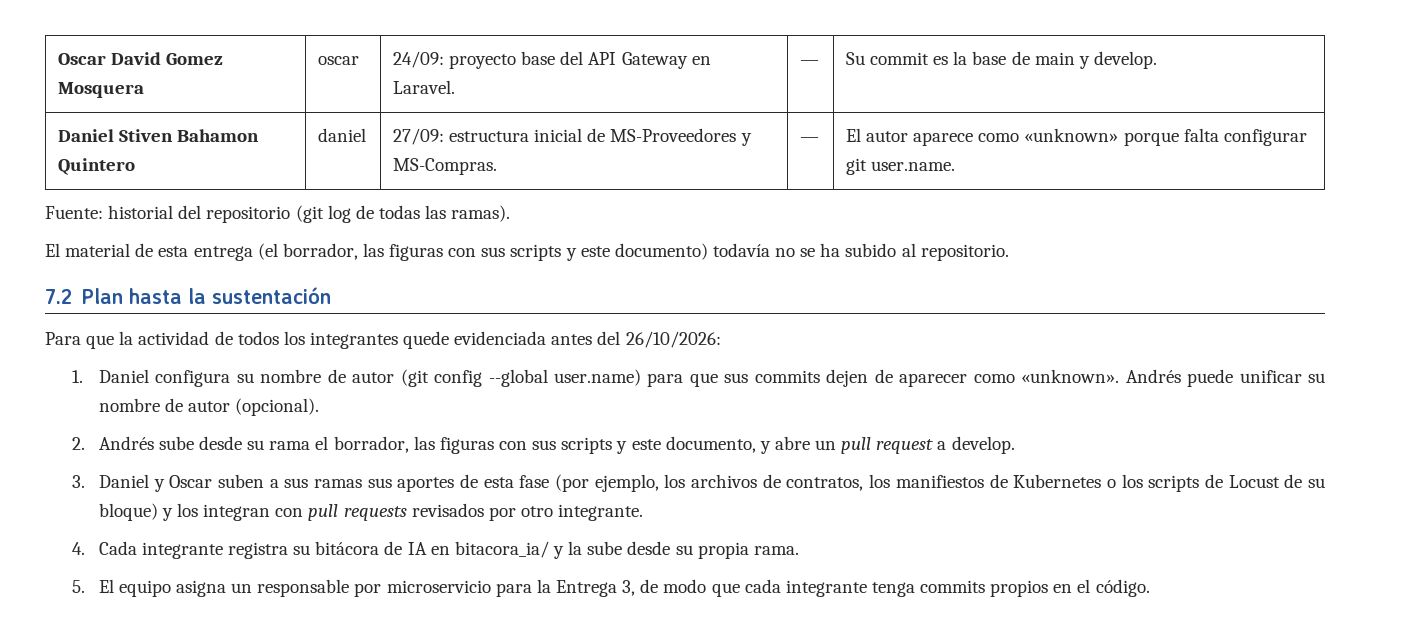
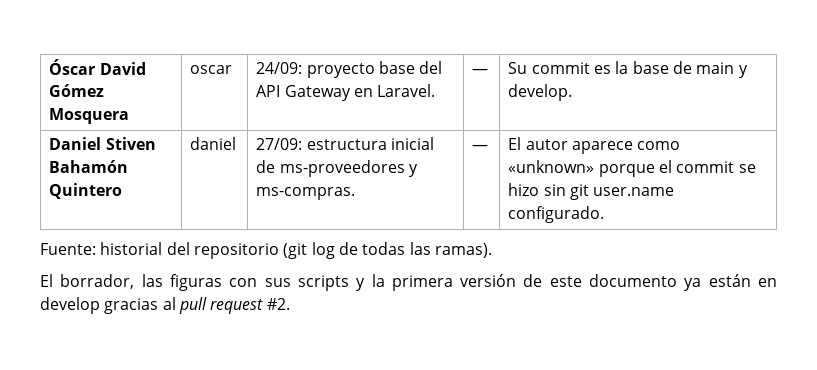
[57,52,224,65] Oscar David Gomez -> [49,59,146,75] [49,84,105,97] Óscar David Gómez
[177,129,260,142] Bahamon -> [49,160,129,173] Bahamón
[610,128,752,146] [392,158,497,175] MS-Proveedores y MS-Compras. -> [279,160,418,177] [256,187,356,200] ms-proveedores y ms-compras.
[1183,128,1307,146] [845,158,956,175] falta configurar git user.name. -> [658,160,756,173] [508,183,675,200] [508,206,605,223] el commit se hizo sin git user.name configurado.
[65,243,1009,261] [45,287,332,304] [45,331,721,349] [71,369,1325,387] [98,398,320,416] [71,436,1015,454] [71,474,1325,492] [98,503,644,521] [71,541,799,559] [71,579,1150,597] material de esta entrega (el borrador, las figuras con sus scripts y este documento) todavía no se ha subido al repositorio. // 7.2 Plan hasta la sustentación // Para que la actividad de todos los integrantes quede evidenciada antes del 26/10/2026: // 1. Daniel configura su nombre de autor (git config --global user.name) para que sus commits dejen de aparecer como «unknown». Andrés puede unificar su nombre de autor (opcional). // 2. Andrés sube desde su rama el borrador, las figuras con sus scripts y este documento, y abre un pull request a develop. // 3. Daniel y Oscar suben a sus ramas sus aportes de esta fase (por ejemplo, los archivos de contratos, los manifiestos de Kubernetes o los scripts de Locust de su bloque) y los integran con pull requests revisados por otro integrante. // 4. Cada integrante registra su bitácora de IA en bitacora_ia/ y la sube desde su propia rama. // 5. El equipo asigna un responsable por microservicio para la Entrega 3, de modo que cada integrante tenga commits propios en el código. -> [60,274,777,291] [40,297,290,314] borrador, las figuras con sus scripts y la primera versión de este documento ya están en develop gracias al pull request #2.

